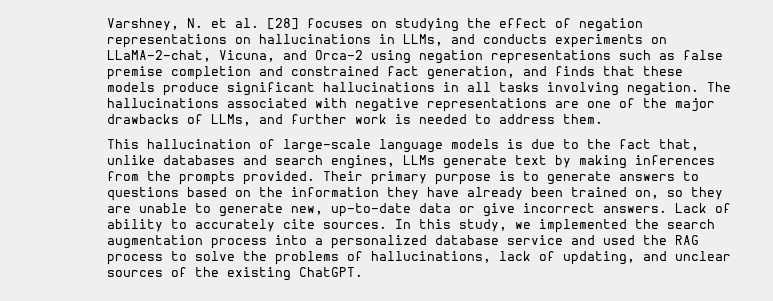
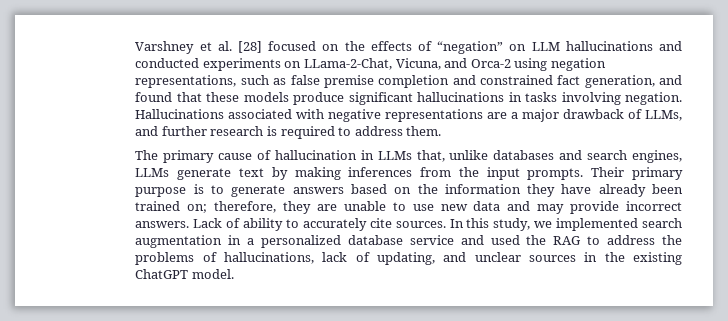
[106,18,203,31] Varshney, N. -> [135,41,195,54] Varshney
[306,18,643,32] [106,34,547,48] focuses on studying the effect of negation representations on hallucinations in LLMs, and conducts -> [268,41,682,54] [135,58,200,68] focused on the effects of “negation” on LLM hallucinations and conducted
[106,50,211,62] LLaMA-2-chat, -> [303,58,392,70] LLama-2-Chat,
[490,50,611,64] representations -> [135,75,237,88] representations,
[554,66,595,76] finds -> [135,92,173,102] found
[466,82,491,92] all -> (522, 97) none
[706,82,731,92] [106,98,219,108] The hallucinations -> [135,109,225,119] Hallucinations
[586,98,715,112] [106,114,179,124] one of the major drawbacks -> [511,109,625,122] a major drawback
[354,114,467,124] work is needed -> [210,126,335,139] research is required
[106,139,651,153] This hallucination of large-scale language models is due to the fact -> [135,150,412,163] The primary cause of hallucination in LLMs
[178,171,315,185] prompts provided. -> [486,167,584,180] input prompts.
[682,171,699,181] [106,187,179,201] to questions -> (344, 190) none
[634,190,683,199] on, so -> [187,201,277,213] on; therefore,
[218,203,515,217] generate new, up-to-date data or give -> [412,201,620,214] use new data and may provide
[634,219,659,229] the -> (639, 224) none
[210,235,307,249] process into -> [228,235,242,245] in
[106,251,235,265] process to solve -> [587,235,656,245] to address
[170,267,187,277] of -> [584,252,598,262] in
[298,267,363,277] ChatGPT. -> [135,269,234,279] ChatGPT model.

